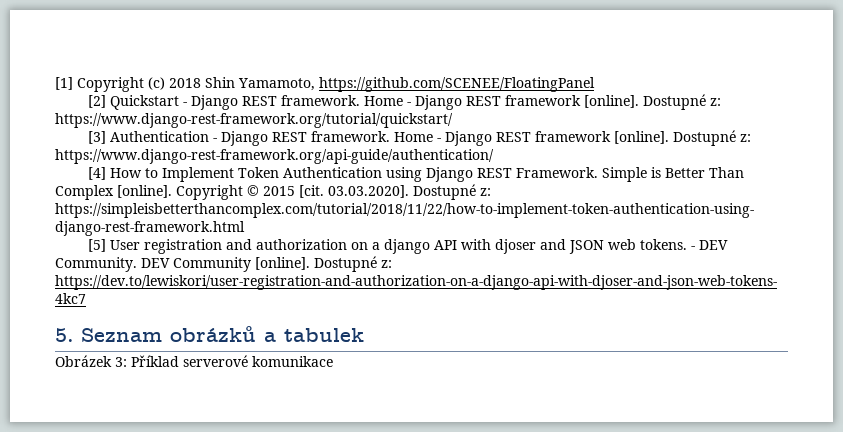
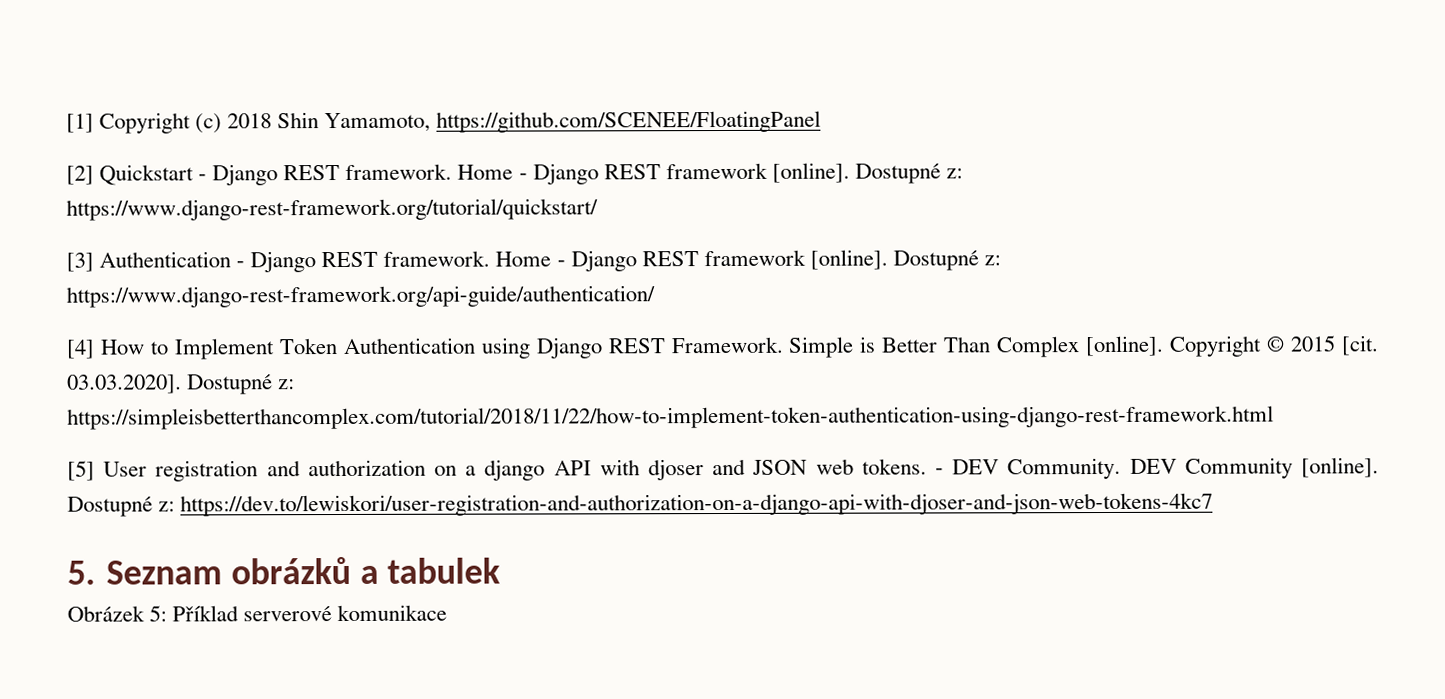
[115,357,127,367] 3: -> [149,605,168,622] 5:

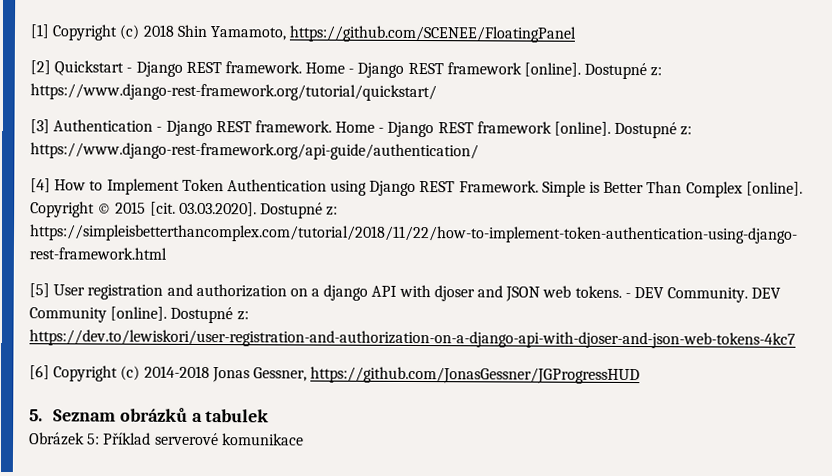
(1214, 504) none -> [29,365,641,385] // [6] Copyright (c) 2014-2018 Jonas Gessner, https://github.com/JonasGessner/JGProgressHUD

